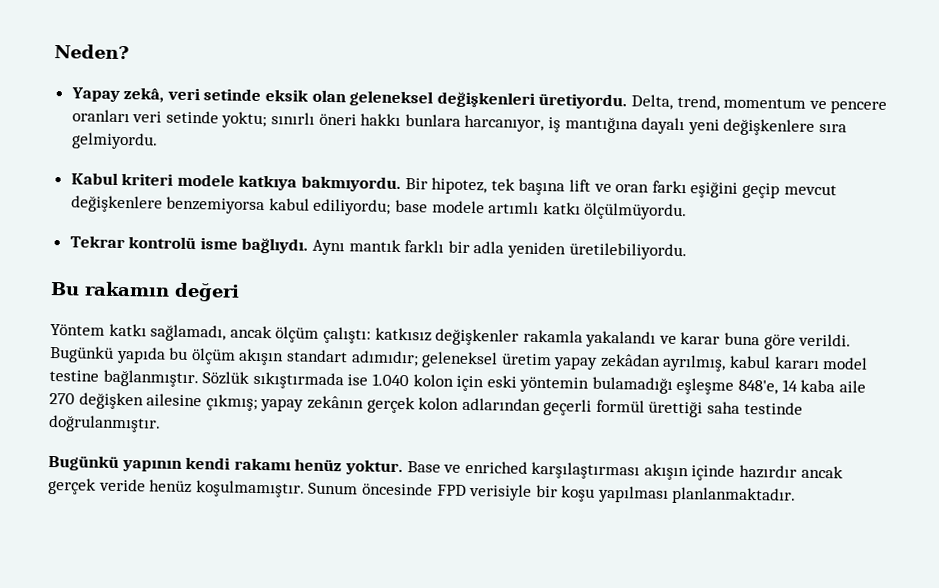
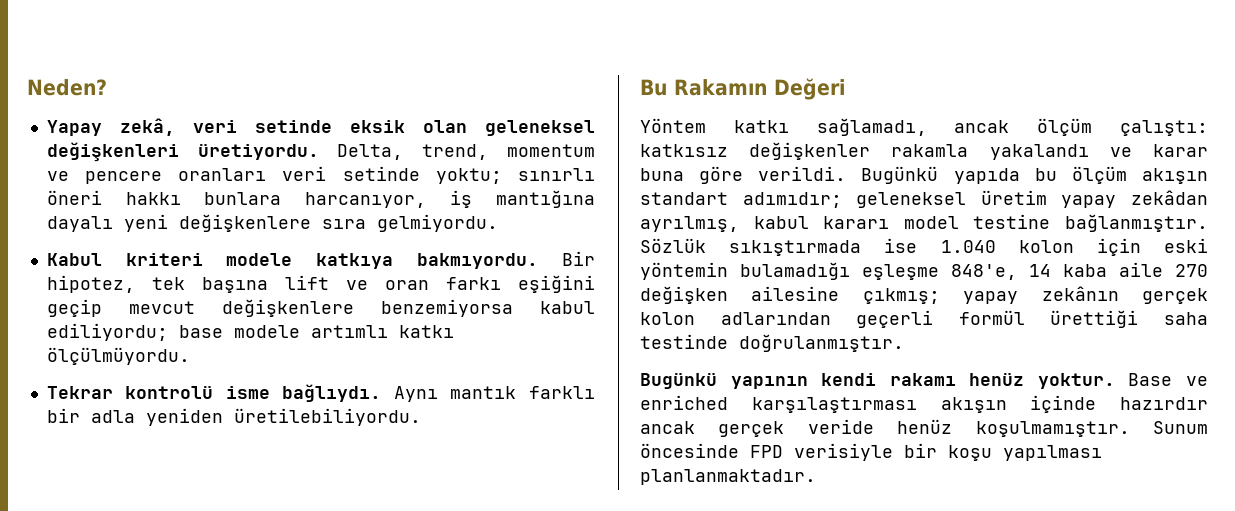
[84,281,240,302] rakamın değeri -> [674,78,845,100] Rakamın Değeri

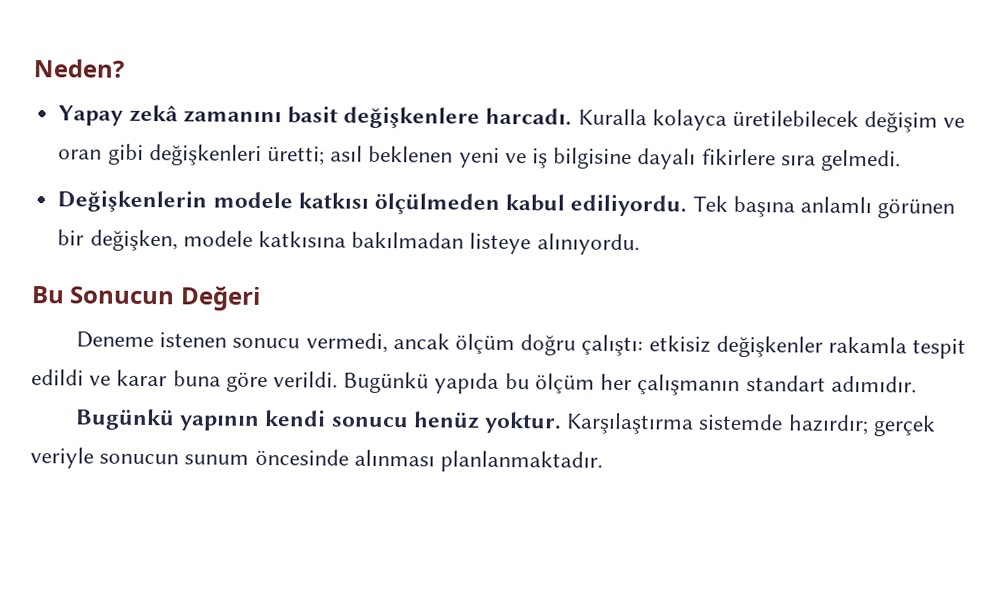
[119,118,595,136] [46,142,595,162] [46,166,595,184] [46,190,596,208] [46,214,498,232] [46,251,596,269] [46,275,595,293] [46,299,595,317] [46,323,454,341] [46,347,190,365] [46,384,595,402] [46,408,421,426] zekâ, veri setinde eksik olan geleneksel değişkenleri üretiyordu. Delta, trend, momentum ve pencere oranları veri setinde yoktu; sınırlı öneri hakkı bunlara harcanıyor, iş mantığına dayalı yeni değişkenlere sıra gelmiyordu. // Kabul kriteri modele katkıya bakmıyordu. Bir hipotez, tek başına lift ve oran farkı eşiğini geçip mevcut değişkenlere benzemiyorsa kabul ediliyordu; base modele artımlı katkı ölçülmüyordu. // Tekrar kontrolü isme bağlıydı. Aynı mantık farklı bir adla yeniden üretilebiliyordu. -> [128,104,966,133] [58,143,902,172] [57,190,956,219] [57,229,640,256] zekâ zamanını basit değişkenlere harcadı. Kuralla kolayca üretilebilecek değişim ve oran gibi değişkenleri üretti; asıl beklenen yeni ve iş bilgisine dayalı fikirlere sıra gelmedi. // Değişkenlerin modele katkısı ölçülmeden kabul ediliyordu. Tek başına anlamlı görünen bir değişken, modele katkısına bakılmadan listeye alınıyordu.
[674,79,767,96] Rakamın -> [69,286,176,305] Sonucun
[640,118,1208,136] [640,142,1089,160] Yöntem katkı sağlamadı, ancak ölçüm çalıştı: katkısız değişkenler rakamla yakalandı -> [75,331,967,359] [31,369,84,386] Deneme istenen sonucu vermedi, ancak ölçüm doğru çalıştı: etkisiz değişkenler rakamla tespit edildi
[1142,168,1208,184] [640,190,1208,208] [640,214,1208,232] [640,238,1208,256] [640,262,1208,280] [640,286,1208,304] [640,310,1208,328] [640,334,904,352] akışın standart adımıdır; geleneksel üretim yapay zekâdan ayrılmış, kabul kararı model testine bağlanmıştır. Sözlük sıkıştırmada ise 1.040 kolon için eski yöntemin bulamadığı eşleşme 848'e, 14 kaba aile 270 değişken ailesine çıkmış; yapay zekânın gerçek kolon adlarından geçerli formül ürettiği saha testinde doğrulanmıştır. -> [600,373,917,396] her çalışmanın standart adımıdır.
[889,373,956,386] rakamı -> [330,416,409,428] sonucu
[1128,373,1208,386] [640,395,1208,413] [640,419,1208,437] [640,443,1102,461] Base ve enriched karşılaştırması akışın içinde hazırdır ancak gerçek veride henüz koşulmamıştır. Sunum öncesinde FPD verisiyle bir koşu yapılması -> [566,412,936,437] [30,447,435,469] Karşılaştırma sistemde hazırdır; gerçek veriyle sonucun sunum öncesinde alınması

